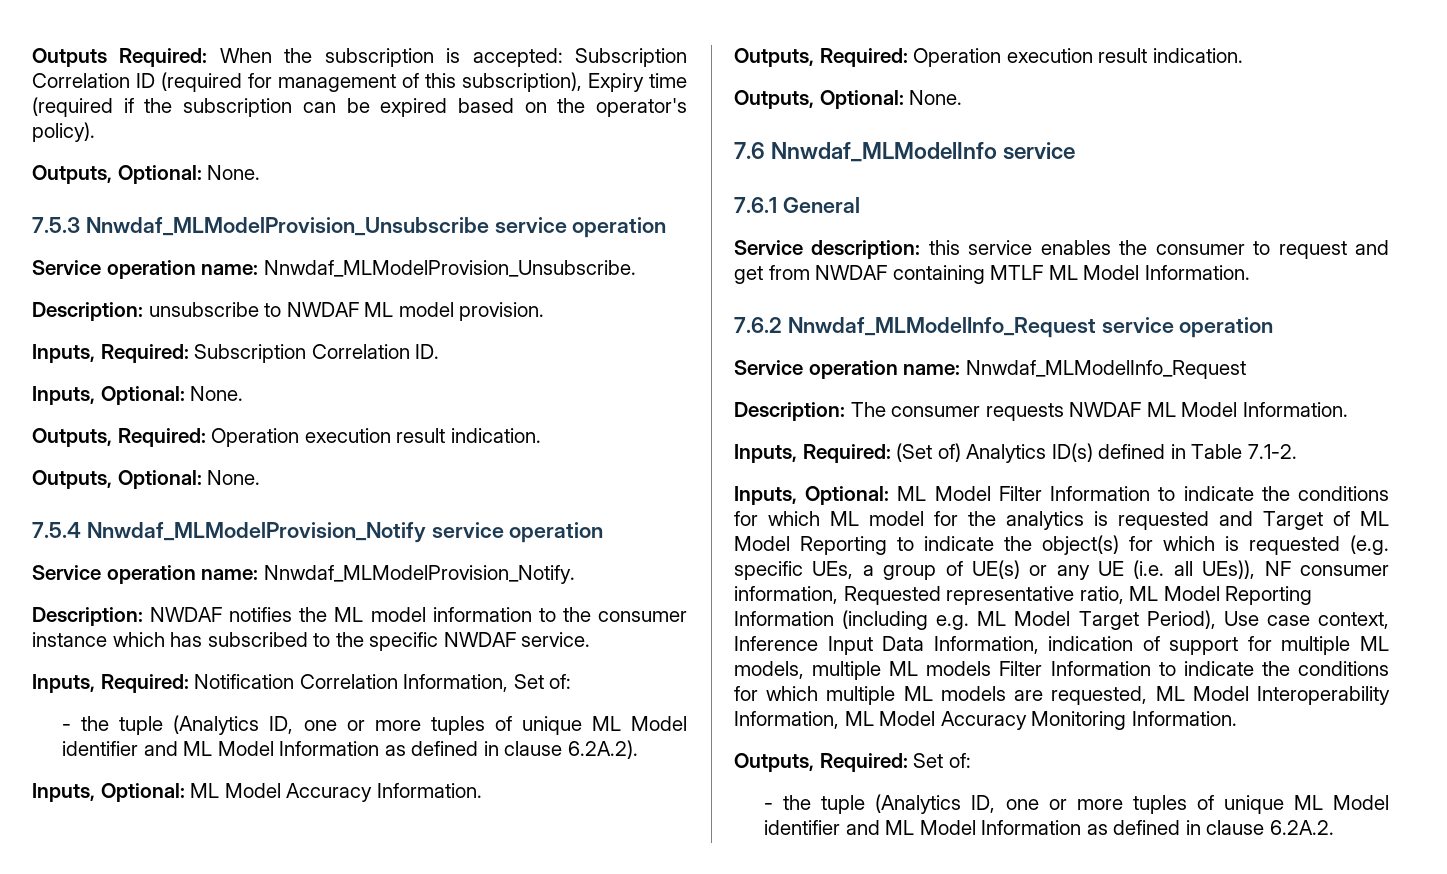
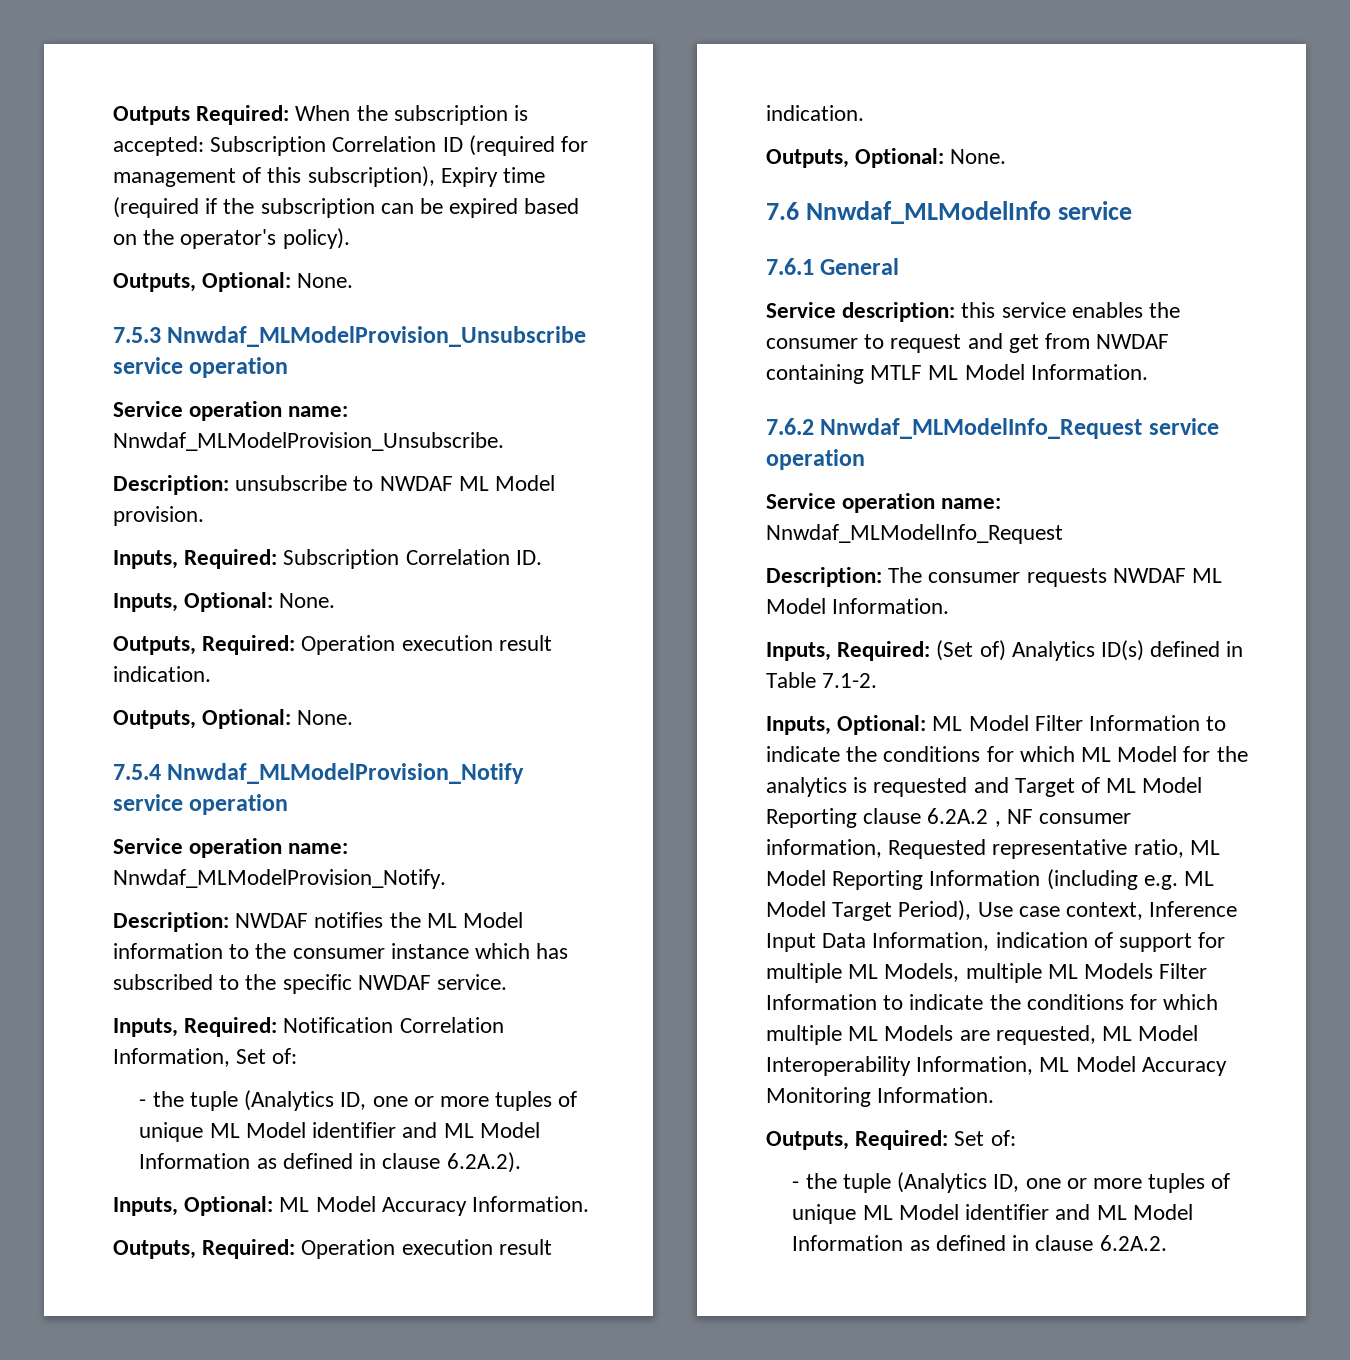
[398,302,454,317] model -> [495,475,556,491] Model
[370,607,426,622] model -> [463,912,524,928] Model
[869,511,924,526] model -> [1117,746,1178,762] Model
[897,535,1389,555] [734,560,1256,580] to indicate the object(s) for which is requested (e.g. specific UEs, a group of UE(s) or any UE (i.e. all UEs)), -> [863,808,1001,827] clause 6.2A.2 ,
[734,661,992,680] models, multiple ML models -> [884,963,1154,983] Models, multiple ML Models
[940,686,1006,701] models -> [884,1025,954,1041] Models

